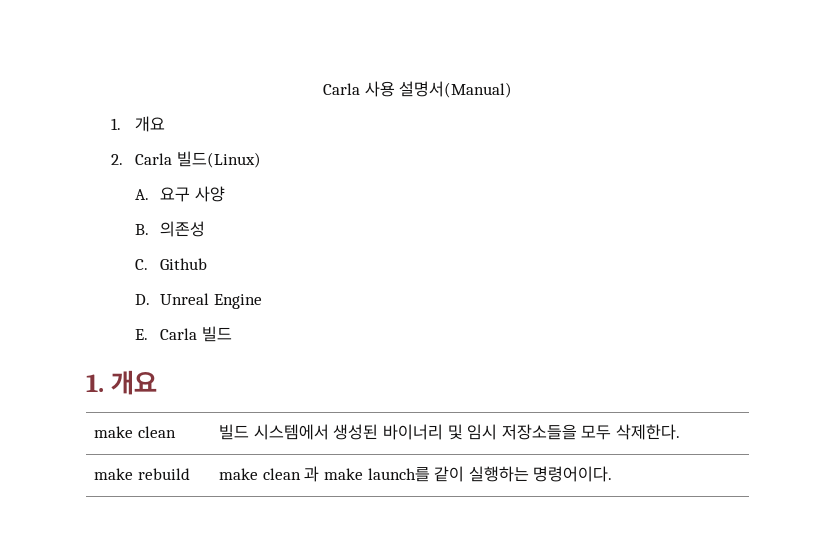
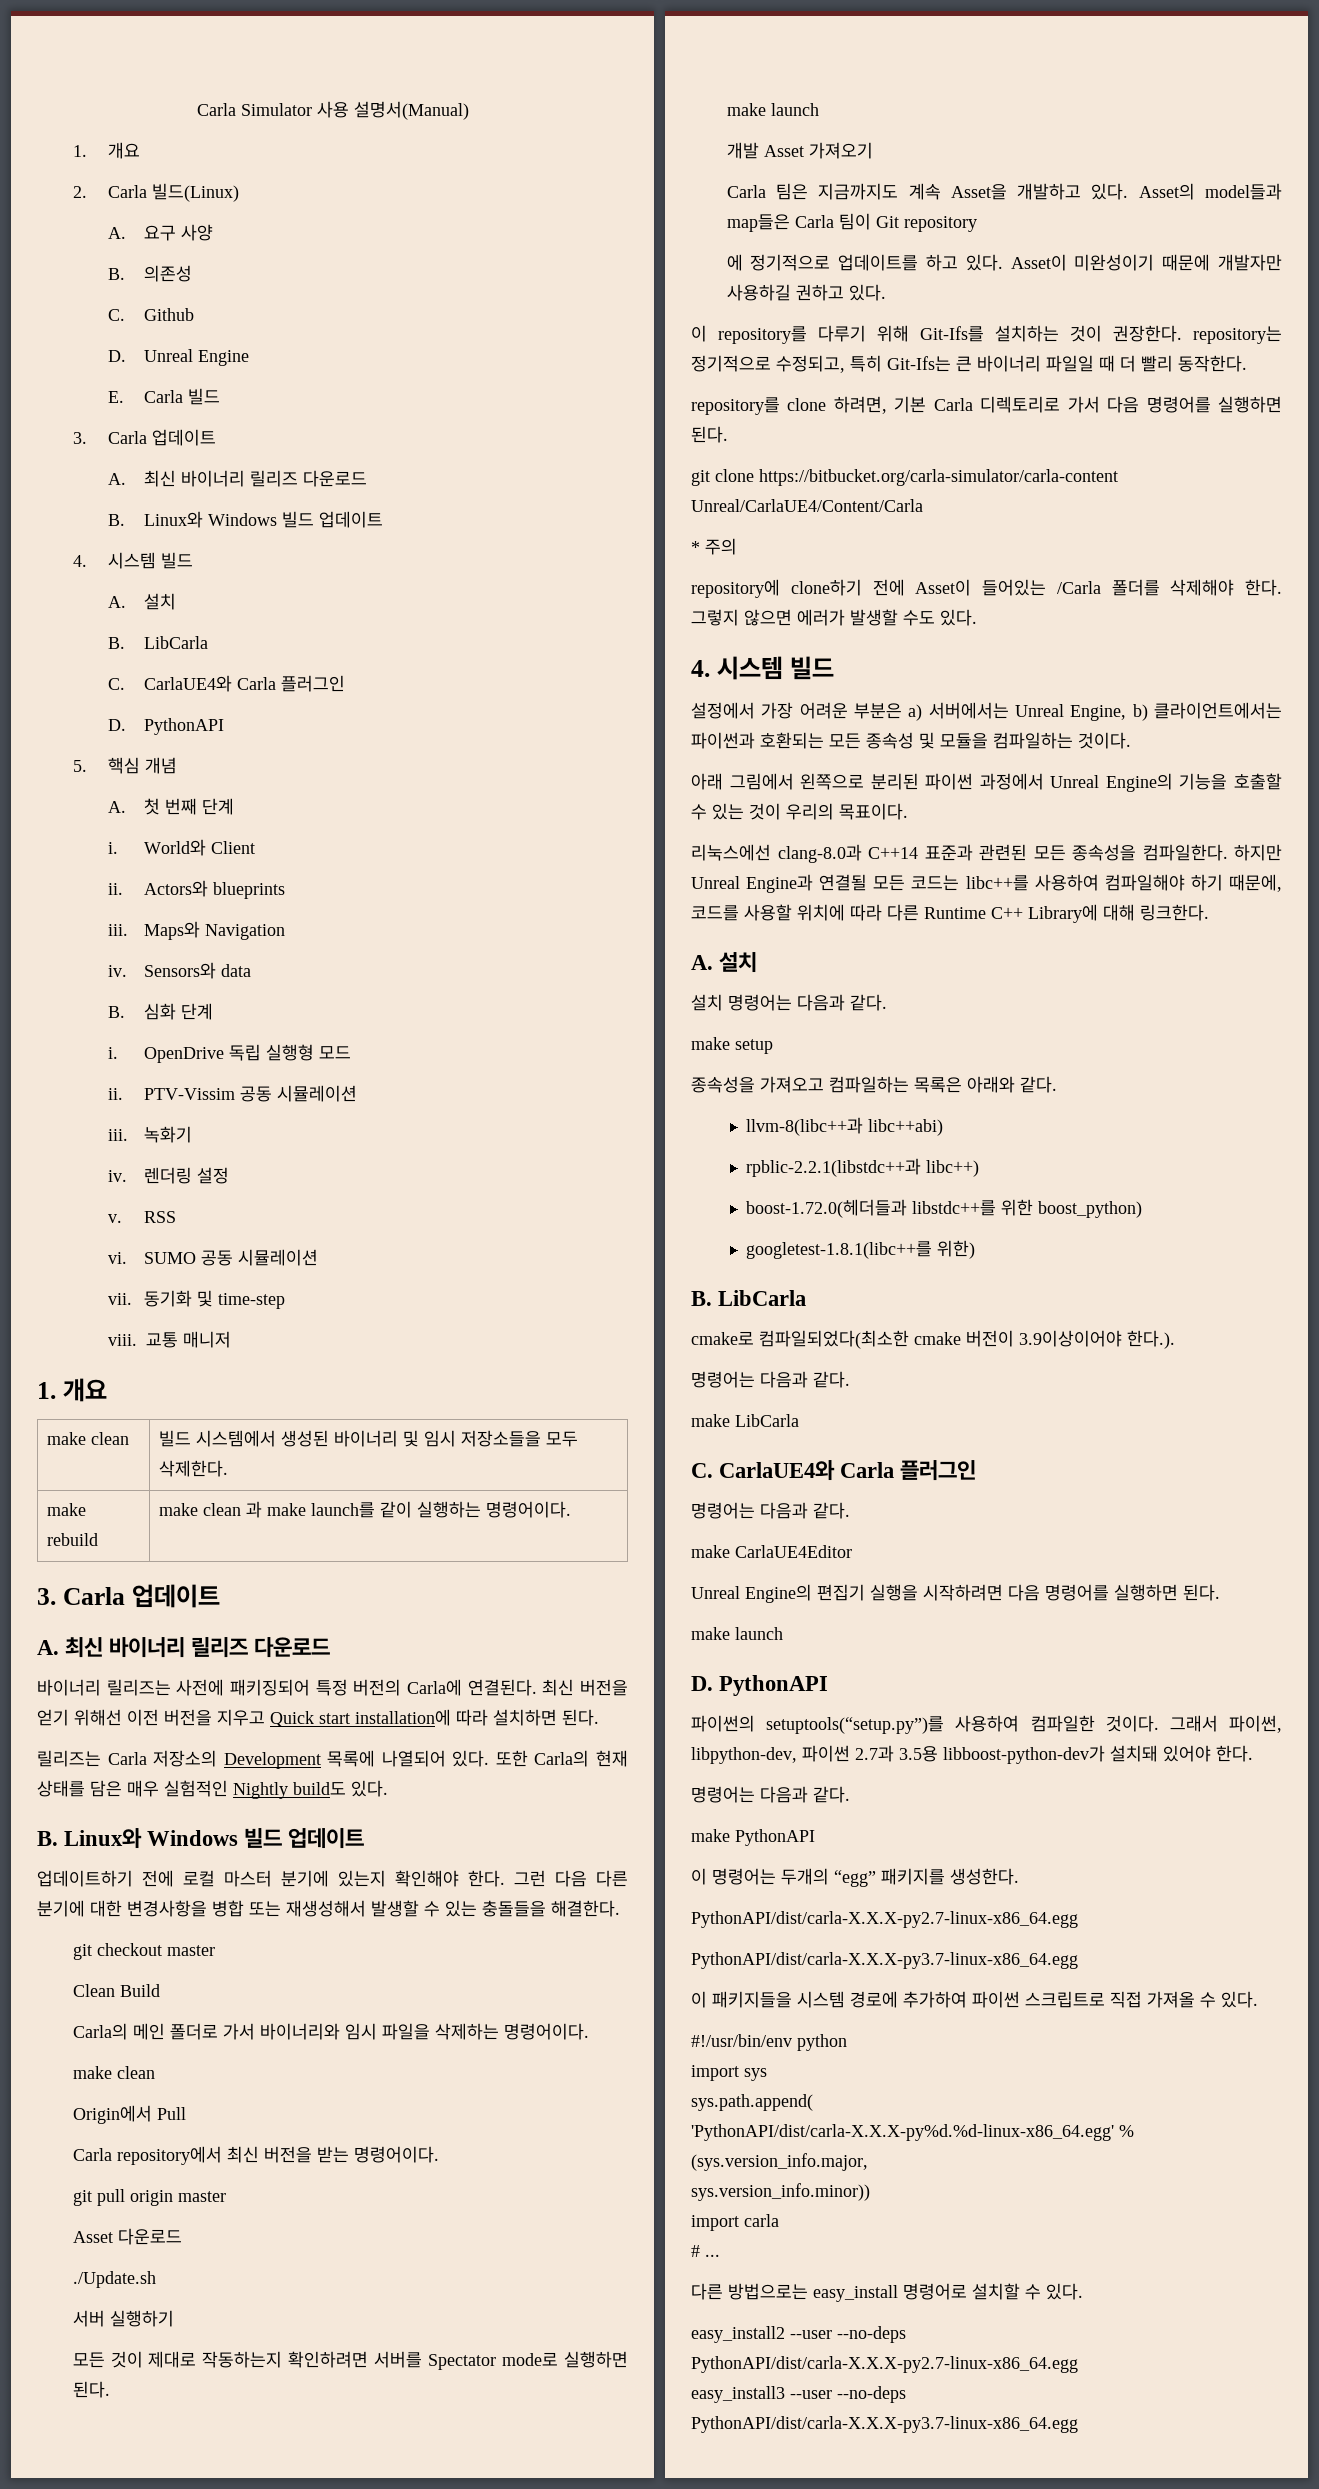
[322,83,360,95] Carla -> [196,103,312,116] Carla Simulator
(232, 334) none -> [72,429,217,446] [108,470,367,487] [108,511,383,528] [72,552,194,569] [108,593,176,610] [108,636,208,649] [108,675,345,692] [108,718,224,735] [72,757,178,774] [108,798,234,815] [108,839,255,856] [108,880,285,899] [108,921,285,940] [108,962,251,979] [108,1003,213,1020] [108,1044,351,1063] [108,1085,357,1102] [108,1126,192,1143] [108,1167,229,1184] [108,1211,176,1223] [108,1249,318,1266] [108,1290,285,1309] [108,1331,232,1348] // 3. Carla 업데이트 // A. 최신 바이너리 릴리즈 다운로드 // B. Linux와 Windows 빌드 업데이트 // 4. 시스템 빌드 // A. 설치 // B. LibCarla // C. CarlaUE4와 Carla 플러그인 // D. PythonAPI // 5. 핵심 개념 // A. 첫 번째 단계 // i. World와 Client // ii. Actors와 blueprints // iii. Maps와 Navigation // iv. Sensors와 data // B. 심화 단계 // i. OpenDrive 독립 실행형 모드 // ii. PTV-Vissim 공동 시뮬레이션 // iii. 녹화기 // iv. 렌더링 설정 // v. RSS // vi. SUMO 공동 시뮬레이션 // vii. 동기화 및 time-step // viii. 교통 매니저
(613, 474) none -> [37,1584,220,1608] [37,1637,331,1658] [37,1679,629,1696] [37,1709,599,1727] [37,1750,628,1769] [37,1780,388,1799] [37,1828,365,1849] [37,1870,628,1887] [37,1900,620,1917] [72,1943,215,1960] [72,1984,160,1997] [72,2023,589,2040] [72,2066,155,2079] [72,2105,186,2124] [72,2146,439,2165] [72,2189,226,2206] [72,2228,182,2245] [72,2271,156,2288] [72,2310,174,2327] [72,2351,629,2370] [72,2381,110,2398] [726,103,819,116] [726,142,873,159] [726,183,1282,200] [726,213,977,232] [726,254,1282,271] [726,284,886,301] [691,325,1282,344] [691,355,1247,373] [691,396,1282,415] [691,426,728,443] [691,469,1118,486] [691,499,923,512] [691,538,737,555] [691,579,1282,598] [691,609,977,626] [691,656,834,680] [691,702,1282,721] [691,732,1131,749] [691,773,1282,792] [691,803,908,820] [691,844,1282,863] [691,874,1282,893] [691,904,1209,923] [691,952,758,973] [691,994,887,1011] [691,1037,773,1054] [691,1076,1057,1093] [746,1117,944,1136] [746,1158,980,1177] [746,1199,1143,1218] [746,1240,976,1259] [691,1290,807,1306] [691,1330,1175,1349] [691,1371,850,1388] [691,1414,799,1427] [691,1460,977,1481] [691,1502,850,1519] [691,1545,852,1558] [691,1584,1220,1603] [691,1627,783,1640] [691,1675,829,1696] [691,1715,1282,1734] [691,1745,1253,1764] [691,1786,850,1803] [691,1829,815,1846] [691,1868,1019,1887] [691,1911,1078,1928] [691,1952,1078,1969] [691,1991,1258,2008] [691,2034,847,2051] [691,2065,767,2081] [691,2094,813,2111] [691,2124,1134,2141] [691,2153,868,2171] [691,2183,870,2201] [691,2214,779,2231] [691,2245,720,2257] [691,2283,1083,2302] [691,2326,906,2343] [691,2356,1078,2373] [691,2386,906,2403] [691,2416,1078,2433] // 3. Carla 업데이트 // A. 최신 바이너리 릴리즈 다운로드 // 바이너리 릴리즈는 사전에 패키징되어 특정 버전의 Carla에 연결된다. 최신 버전을 얻기 위해선 이전 버전을 지우고 Quick start installation에 따라 설치하면 된다. // 릴리즈는 Carla 저장소의 Development 목록에 나열되어 있다. 또한 Carla의 현재 상태를 담은 매우 실험적인 Nightly build도 있다. // B. Linux와 Windows 빌드 업데이트 // 업데이트하기 전에 로컬 마스터 분기에 있는지 확인해야 한다. 그런 다음 다른 분기에 대한 변경사항을 병합 또는 재생성해서 발생할 수 있는 충돌들을 해결한다. // git checkout master // Clean Build // Carla의 메인 폴더로 가서 바이너리와 임시 파일을 삭제하는 명령어이다. // make clean // Origin에서 Pull // Carla repository에서 최신 버전을 받는 명령어이다. // git pull origin master // Asset 다운로드 // ./Update.sh // 서버 실행하기 // 모든 것이 제대로 작동하는지 확인하려면 서버를 Spectator mode로 실행하면 된다. // make launch // 개발 Asset 가져오기 // Carla 팀은 지금까지도 계속 Asset을 개발하고 있다. Asset의 model들과 map들은 Carla 팀이 Git repository // 에 정기적으로 업데이트를 하고 있다. Asset이 미완성이기 때문에 개발자만 사용하길 권하고 있다. // 이 repository를 다루기 위해 Git-Ifs를 설치하는 것이 권장한다. repository는 정기적으로 수정되고, 특히 Git-Ifs는 큰 바이너리 파일일 때 더 빨리 동작한다. // repository를 clone 하려면, 기본 Carla 디렉토리로 가서 다음 명령어를 실행하면 된다. // git clone https://bitbucket.org/carla-simulator/carla-content Unreal/CarlaUE4/Content/Carla // * 주의 // repository에 clone하기 전에 Asset이 들어있는 /Carla 폴더를 삭제해야 한다. 그렇지 않으면 에러가 발생할 수도 있다. // 4. 시스템 빌드 // 설정에서 가장 어려운 부분은 a) 서버에서는 Unreal Engine, b) 클라이언트에서는 파이썬과 호환되는 모든 종속성 및 모듈을 컴파일하는 것이다. // 아래 그림에서 왼쪽으로 분리된 파이썬 과정에서 Unreal Engine의 기능을 호출할 수 있는 것이 우리의 목표이다. // 리눅스에선 clang-8.0과 C++14 표준과 관련된 모든 종속성을 컴파일한다. 하지만 Unreal Engine과 연결될 모든 코드는 libc++를 사용하여 컴파일해야 하기 때문에, 코드를 사용할 위치에 따라 다른 Runtime C++ Library에 대해 링크한다. // A. 설치 // 설치 명령어는 다음과 같다. // make setup // 종속성을 가져오고 컴파일하는 목록은 아래와 같다. // llvm-8(libc++과 libc++abi) // rpblic-2.2.1(libstdc++과 libc++) // boost-1.72.0(헤더들과 libstdc++를 위한 boost_python) // googletest-1.8.1(libc++를 위한) // B. LibCarla // cmake로 컴파일되었다(최소한 cmake 버전이 3.9이상이어야 한다.). // 명령어는 다음과 같다. // make LibCarla // C. CarlaUE4와 Carla 플러그인 // 명령어는 다음과 같다. // make CarlaUE4Editor // Unreal Engine의 편집기 실행을 시작하려면 다음 명령어를 실행하면 된다. // make launch // D. PythonAPI // 파이썬의 setuptools(“setup.py”)를 사용하여 컴파일한 것이다. 그래서 파이썬, libpython-dev, 파이썬 2.7과 3.5용 libboost-python-dev가 설치돼 있어야 한다. // 명령어는 다음과 같다. // make PythonAPI // 이 명령어는 두개의 “egg” 패키지를 생성한다. // PythonAPI/dist/carla-X.X.X-py2.7-linux-x86_64.egg // PythonAPI/dist/carla-X.X.X-py3.7-linux-x86_64.egg // 이 패키지들을 시스템 경로에 추가하여 파이썬 스크립트로 직접 가져올 수 있다. // #!/usr/bin/env python // import sys // sys.path.append( // 'PythonAPI/dist/carla-X.X.X-py%d.%d-linux-x86_64.egg' % (sys.version_info.major, // sys.version_info.minor)) // import carla // # ... // 다른 방법으로는 easy_install 명령어로 설치할 수 있다. // easy_install2 --user --no-deps PythonAPI/dist/carla-X.X.X-py2.7-linux-x86_64.egg // easy_install3 --user --no-deps PythonAPI/dist/carla-X.X.X-py3.7-linux-x86_64.egg

